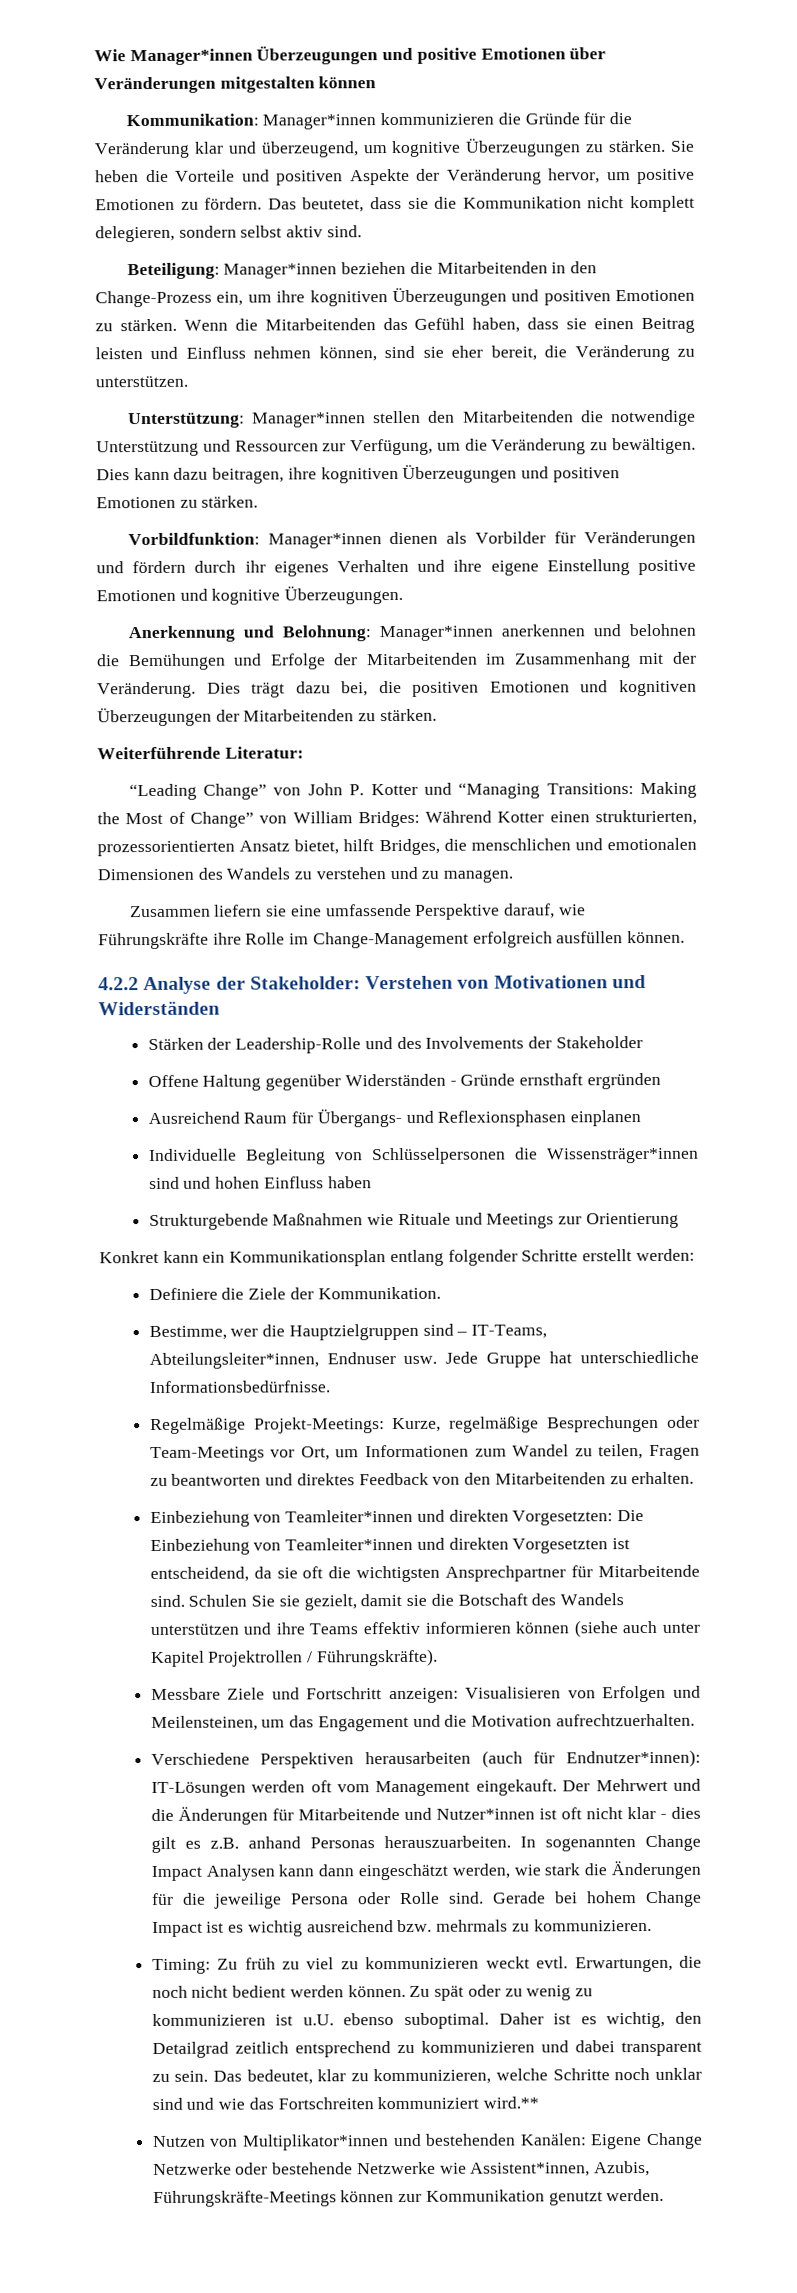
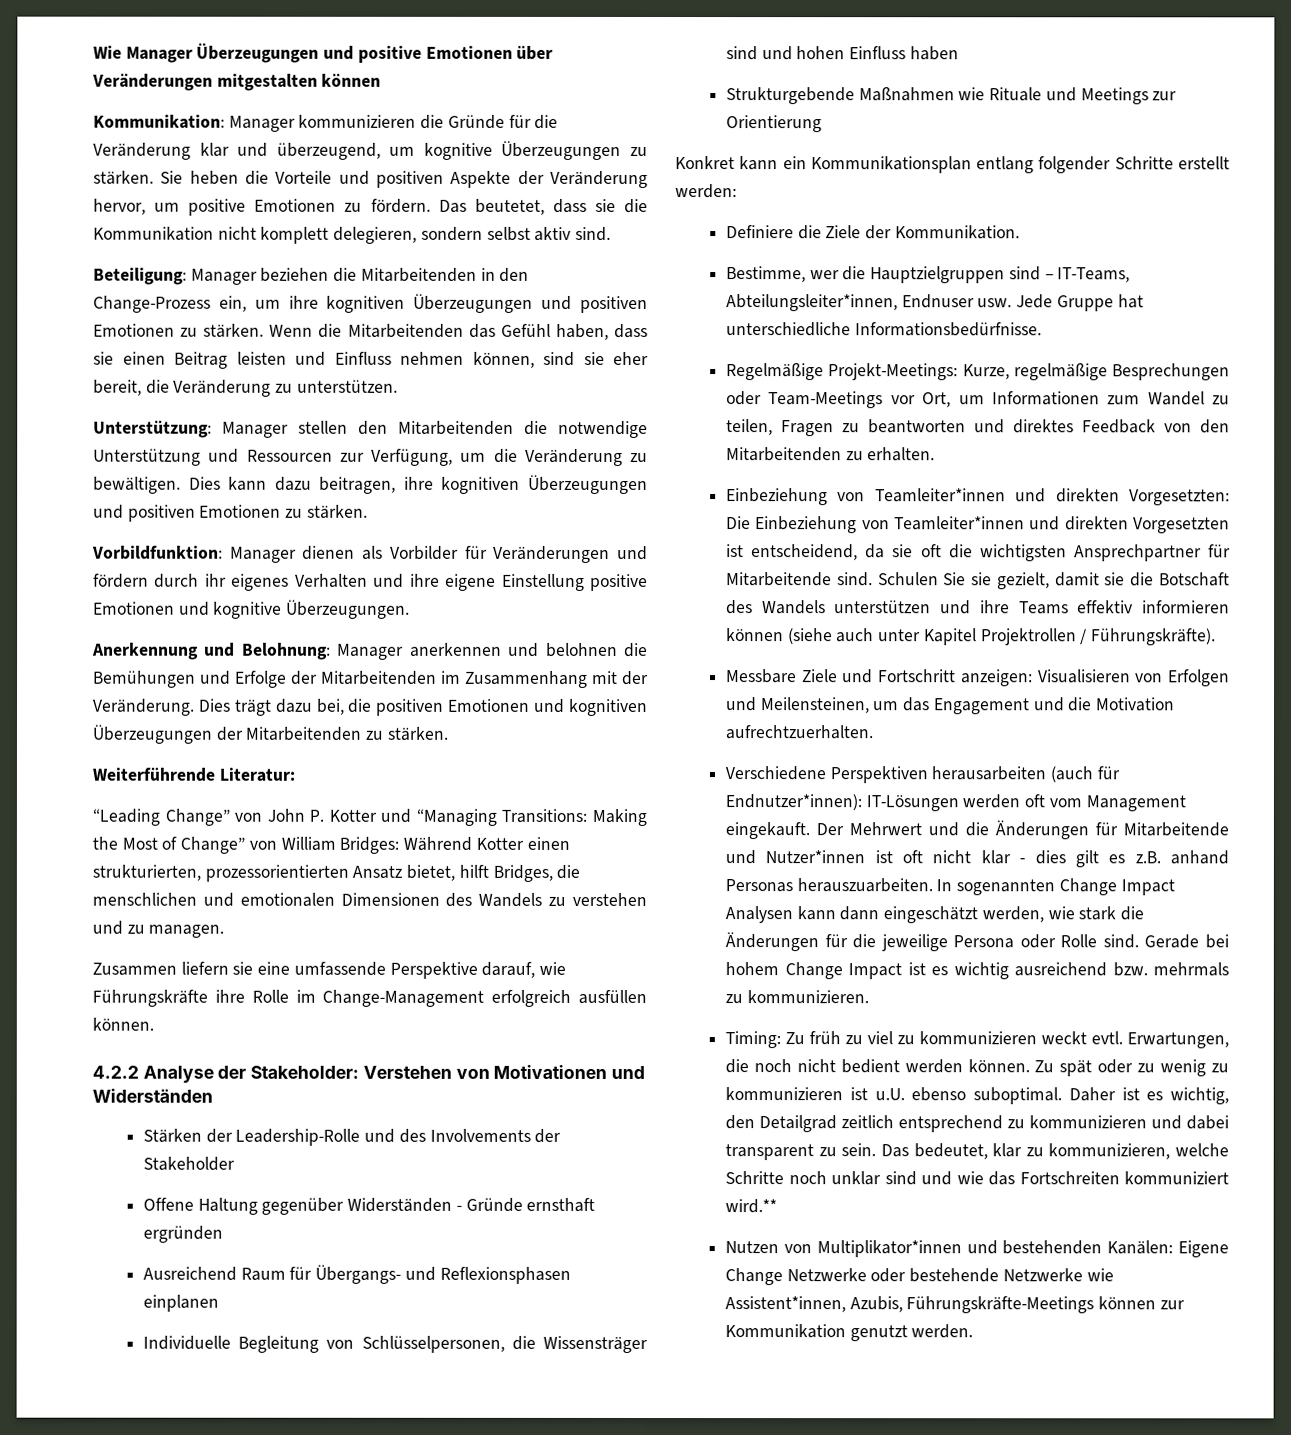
[129,48,253,66] Manager*innen -> [125,46,193,63] Manager
[262,114,377,130] Manager*innen -> [228,115,296,132] Manager
[223,263,338,279] Manager*innen -> [190,268,258,285] Manager
[251,412,366,428] Manager*innen -> [222,421,289,438] Manager
[267,533,382,549] Manager*innen -> [229,546,297,563] Manager
[378,625,493,642] Manager*innen -> [337,643,405,660] Manager
[371,1147,699,1165] Schlüsselpersonen die Wissensträger*innen -> [361,1335,648,1354] Schlüsselpersonen, die Wissensträger

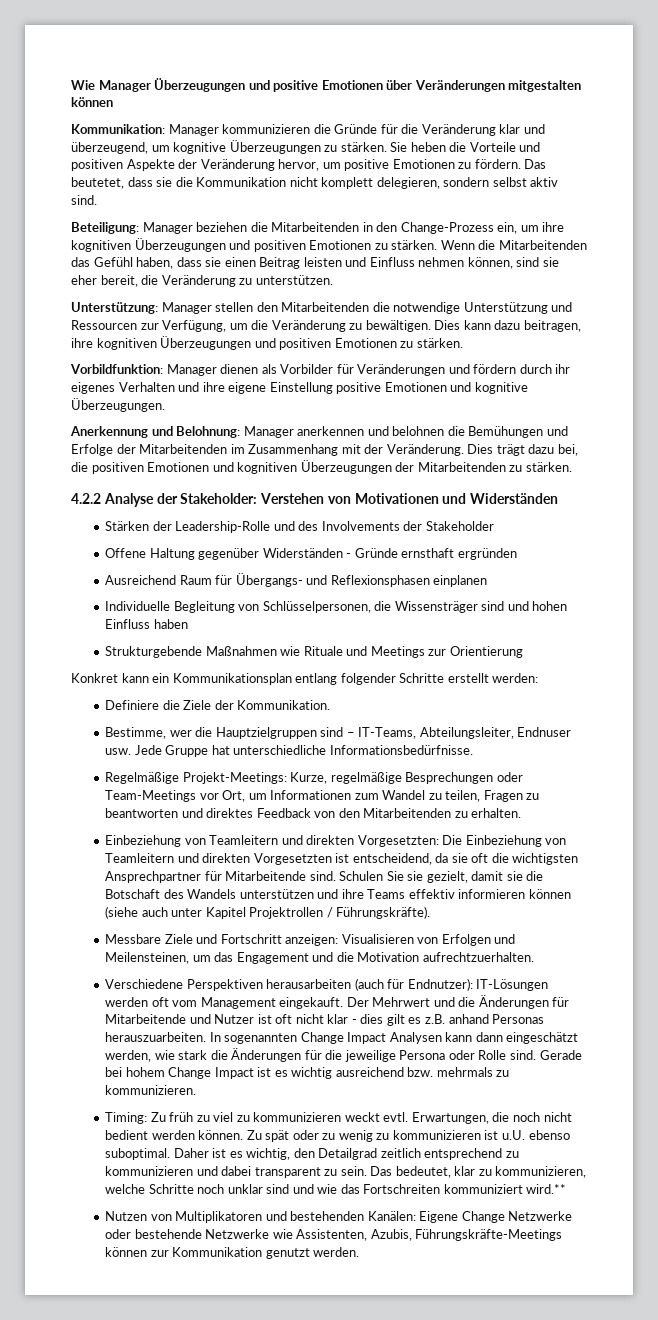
[92,767,295,782] [92,808,647,827] [92,836,570,854] [92,864,581,882] [92,892,648,907] [92,920,225,938] [92,961,567,979] [92,989,647,1007] [92,1017,154,1031] // Weiterführende Literatur: // “Leading Change” von John P. Kotter und “Managing Transitions: Making the Most of Change” von William Bridges: Während Kotter einen strukturierten, prozessorientierten Ansatz bietet, hilft Bridges, die menschlichen und emotionalen Dimensionen des Wandels zu verstehen und zu managen. // Zusammen liefern sie eine umfassende Perspektive darauf, wie Führungskräfte ihre Rolle im Change-Management erfolgreich ausfüllen können. -> (572, 467) none
[726,294,899,312] Abteilungsleiter*innen, -> [419,727,514,739] Abteilungsleiter,
[874,488,1006,503] Teamleiter*innen -> [209,835,279,845] Teamleitern
[894,516,1026,531] Teamleiter*innen -> [105,853,175,863] Teamleitern
[725,794,863,811] Endnutzer*innen): -> [407,978,473,991] Endnutzer):
[765,850,866,864] Nutzer*innen -> [214,1014,255,1024] Nutzer
[816,1240,962,1258] Multiplikator*innen -> [175,1211,263,1223] Multiplikatoren
[725,1296,847,1313] Assistent*innen, -> [296,1229,368,1241] Assistenten,

